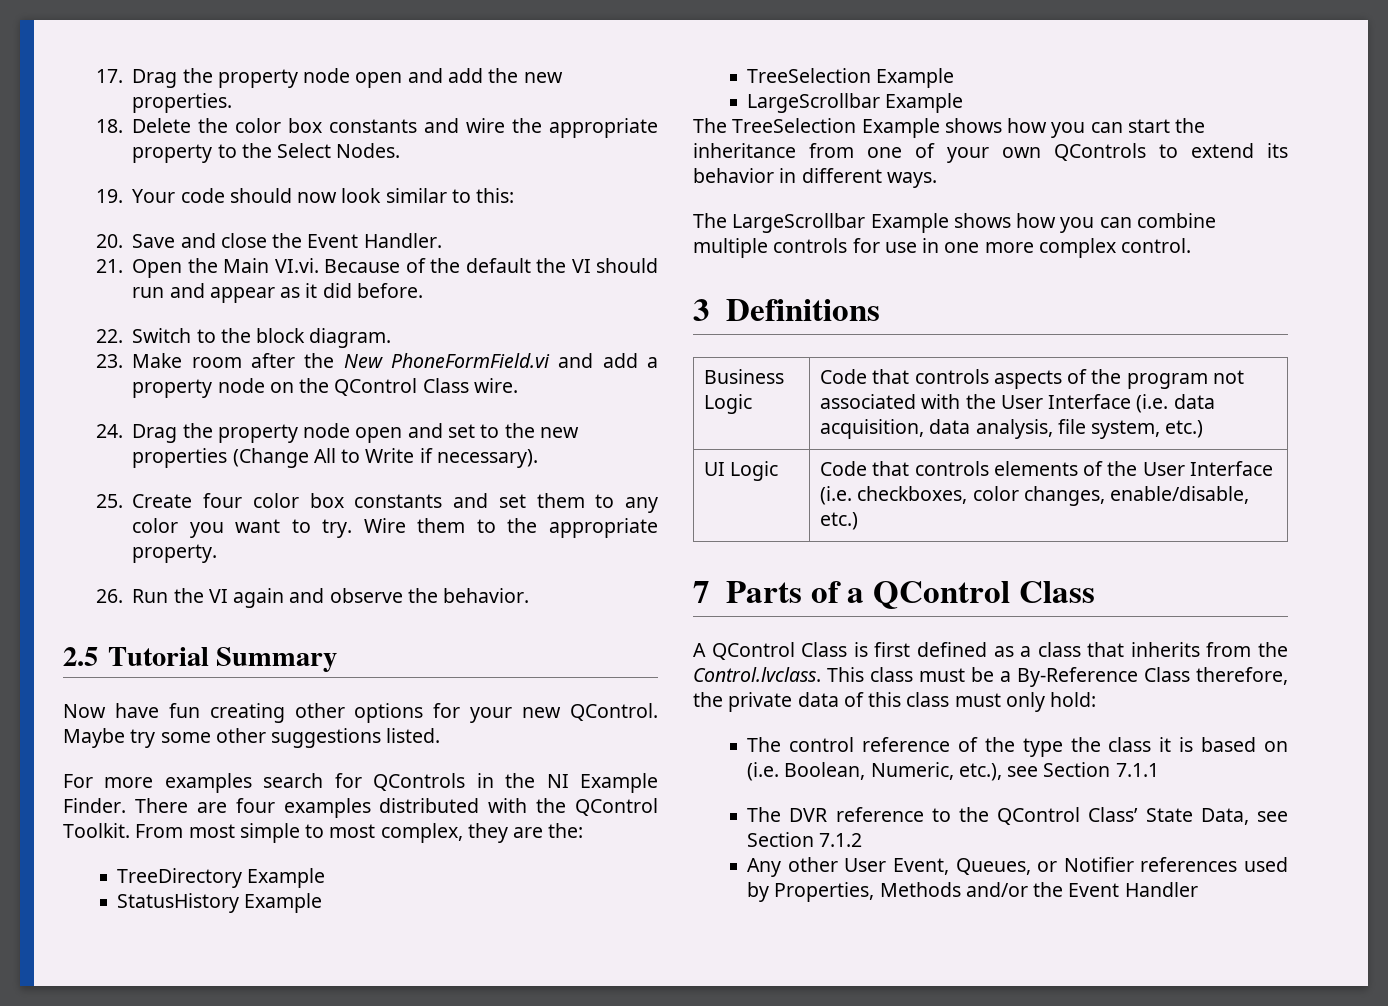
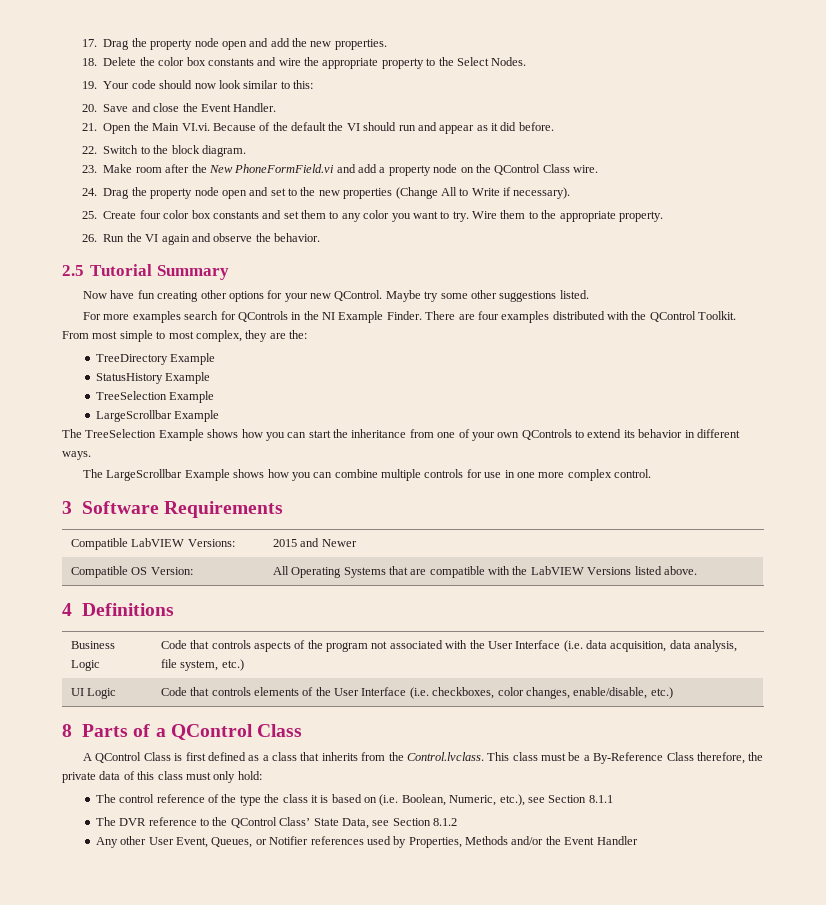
(710, 310) none -> [82,501,284,518] [70,538,235,550] [272,538,357,547] [70,566,193,578] [272,566,697,578] [62,603,72,616] Software Requirements // Compatible LabVIEW Versions: | 2015 and Newer // Compatible OS Version: | All Operating Systems that are compatible with the LabVIEW Versions listed above. // 4
[693,581,710,603] 7 -> [62,724,72,737] 8
[1115,763,1159,777] 7.1.1 -> [588,795,613,803] 8.1.1
[819,833,863,847] 7.1.2 -> [433,818,458,826] 8.1.2

